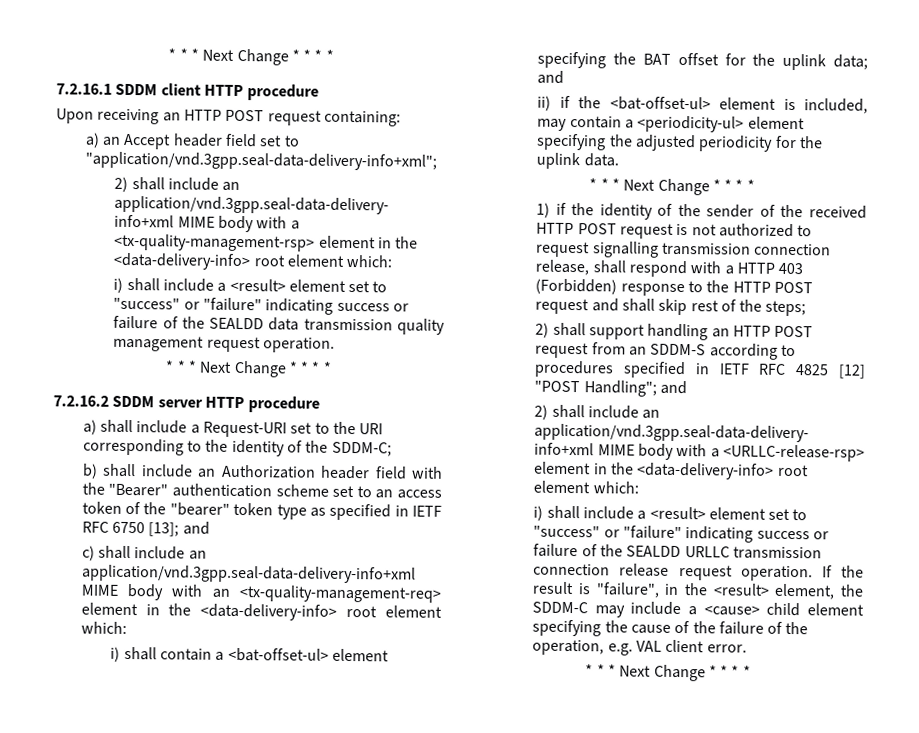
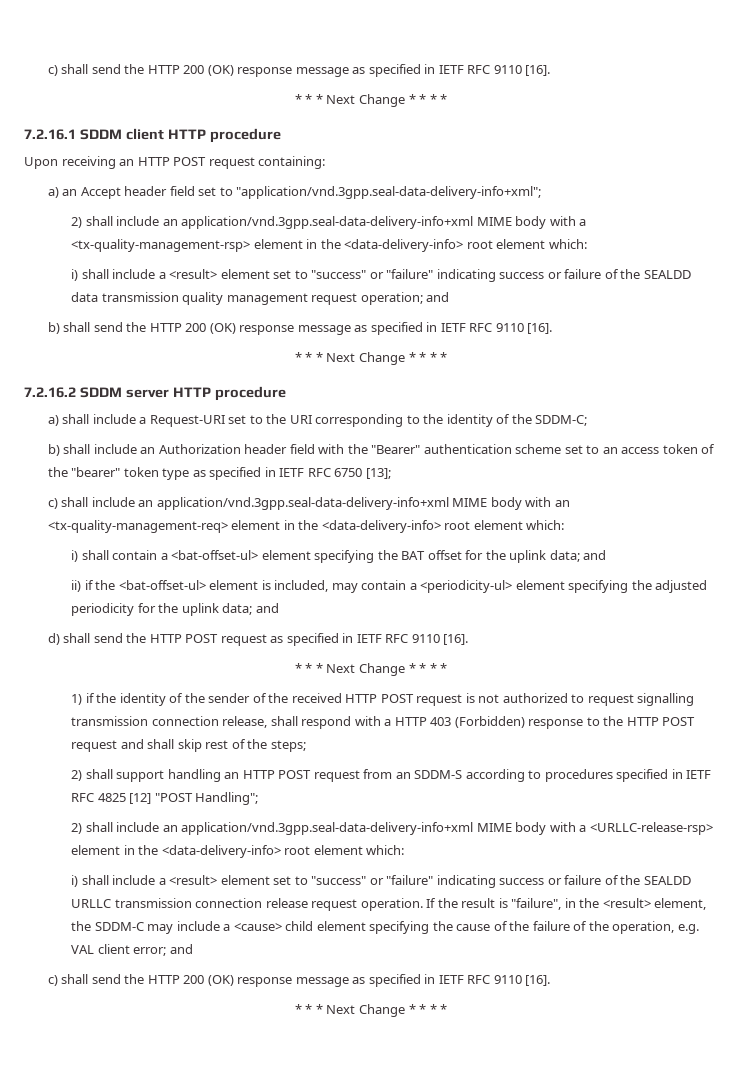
(168, 54) none -> [47,64,551,77] c) shall send the HTTP 200 (OK) response message as specified in IETF RFC 9110 [16]. //
[262,337,335,353] operation. -> [360,292,450,305] [47,322,553,335] operation; and // b) shall send the HTTP 200 (OK) response message as specified in IETF RFC 9110 [16].
[182,521,210,535] and -> (391, 473) none
[583,153,619,167] data. -> [222,603,279,615] [47,633,469,646] data; and // d) shall send the HTTP POST request as specified in IETF RFC 9110 [16].
[659,380,687,395] and -> (259, 798) none
[706,644,747,653] error. -> [133,944,193,956] [47,974,551,987] error; and // c) shall send the HTTP 200 (OK) response message as specified in IETF RFC 9110 [16].

